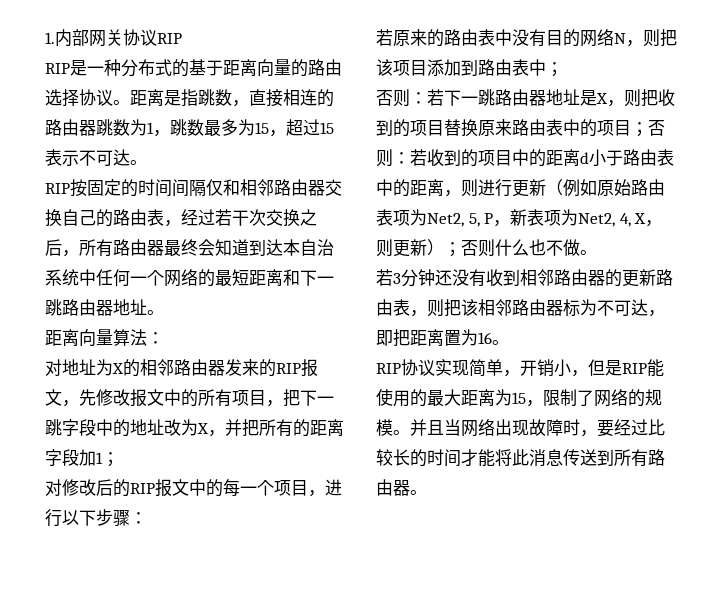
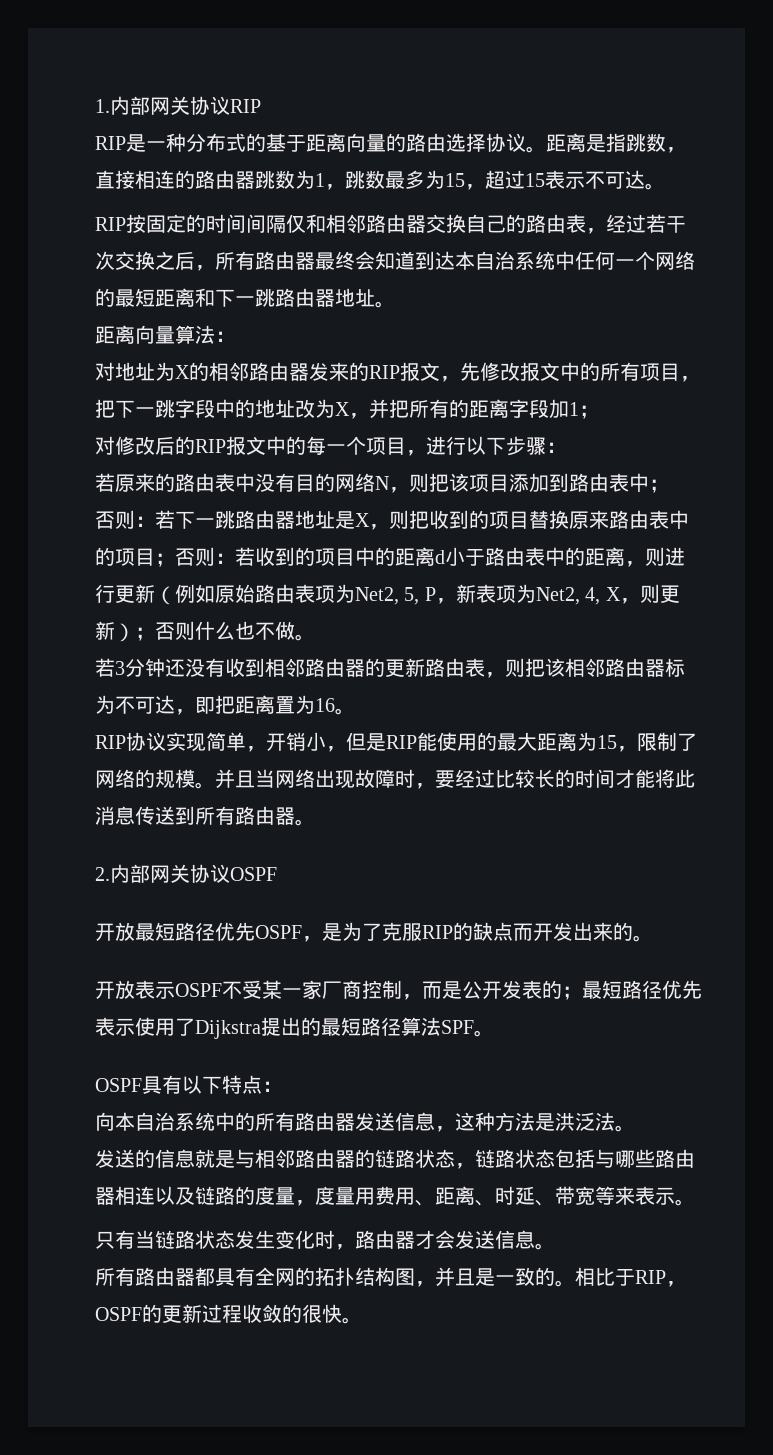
(427, 492) none -> [95,864,277,883] [95,922,653,942] [95,980,702,1000] [95,1017,494,1039] [95,1075,282,1094] [95,1112,635,1132] [95,1149,695,1169] [95,1186,695,1206] [95,1230,555,1250] [95,1267,686,1287] [95,1304,362,1324] // 2.内部网关协议OSPF // 开放最短路径优先OSPF，是为了克服RIP的缺点而开发出来的。 // 开放表示OSPF不受某一家厂商控制，而是公开发表的；最短路径优先表示使用了Dijkstra提出的最短路径算法SPF。 // OSPF具有以下特点： // 向本自治系统中的所有路由器发送信息，这种方法是洪泛法。 // 发送的信息就是与相邻路由器的链路状态，链路状态包括与哪些路由器相连以及链路的度量，度量用费用、距离、时延、带宽等来表示。 // 只有当链路状态发生变化时，路由器才会发送信息。 // 所有路由器都具有全网的拓扑结构图，并且是一致的。相比于RIP，OSPF的更新过程收敛的很快。

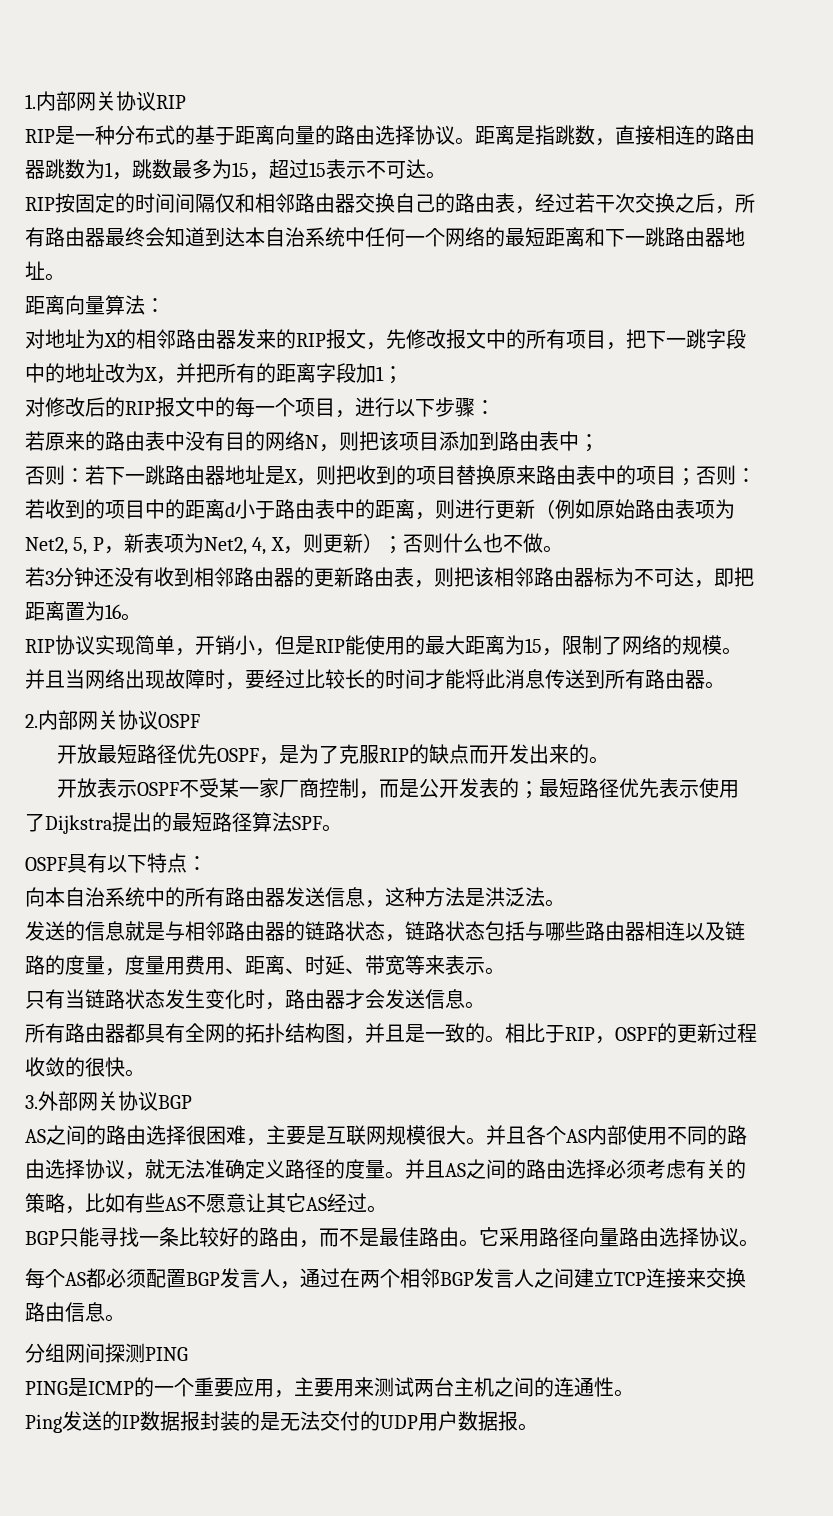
(362, 1320) none -> [25,1091,192,1111] [25,1125,747,1146] [25,1159,746,1180] [25,1193,387,1214] [25,1227,759,1248] [25,1268,746,1289] [25,1302,125,1322] [25,1343,188,1363] [25,1377,634,1398] [25,1411,538,1433] // 3.外部网关协议BGP // AS之间的路由选择很困难，主要是互联网规模很大。并且各个AS内部使用不同的路由选择协议，就无法准确定义路径的度量。并且AS之间的路由选择必须考虑有关的策略，比如有些AS不愿意让其它AS经过。 // BGP只能寻找一条比较好的路由，而不是最佳路由。它采用路径向量路由选择协议。 // 每个AS都必须配置BGP发言人，通过在两个相邻BGP发言人之间建立TCP连接来交换路由信息。 // 分组网间探测PING // PING是ICMP的一个重要应用，主要用来测试两台主机之间的连通性。 // Ping发送的IP数据报封装的是无法交付的UDP用户数据报。

